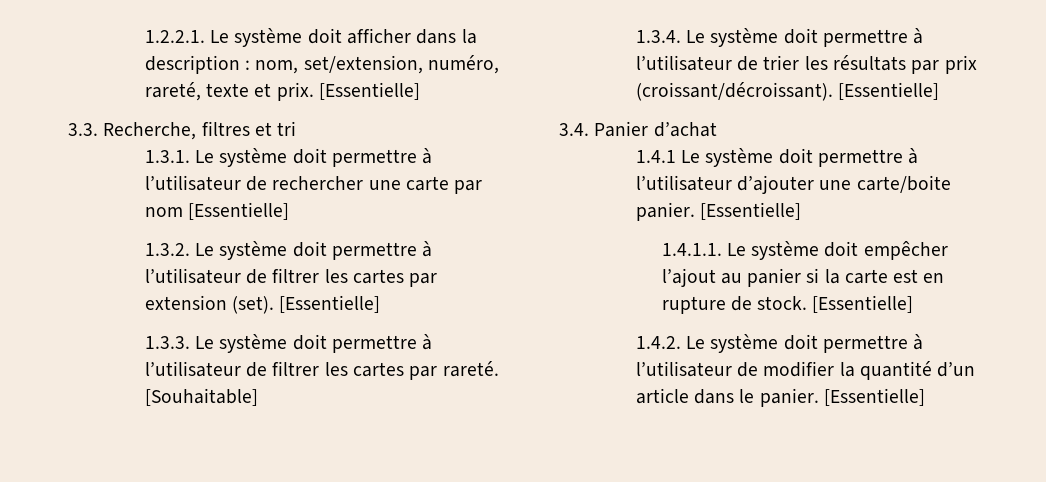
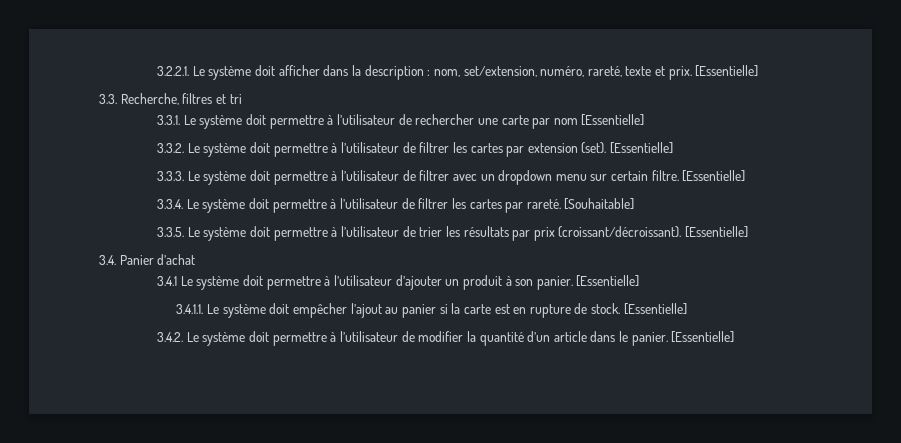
[144,30,205,43] 1.2.2.1. -> [157,66,190,76] 3.2.2.1.
[144,150,190,163] 1.3.1. -> [157,115,181,125] 3.3.1.
[144,243,190,256] 1.3.2. -> [157,143,185,153] 3.3.2.
[144,336,190,349] 1.3.3. -> [157,170,746,185] [157,199,184,209] 3.3.3. Le système doit permettre à l’utilisateur de filtrer avec un dropdown menu sur certain filtre. [Essentielle] // 3.3.4.
[635,30,681,43] 1.3.4. -> [157,227,185,237] 3.3.5.
[635,150,676,163] 1.4.1 -> [157,276,178,286] 3.4.1
[819,175,951,193] une carte/boite -> [445,275,534,290] un produit à son
[661,243,722,256] 1.4.1.1. -> [176,304,204,314] 3.4.1.1.
[635,336,681,349] 1.4.2. -> [157,332,184,342] 3.4.2.

